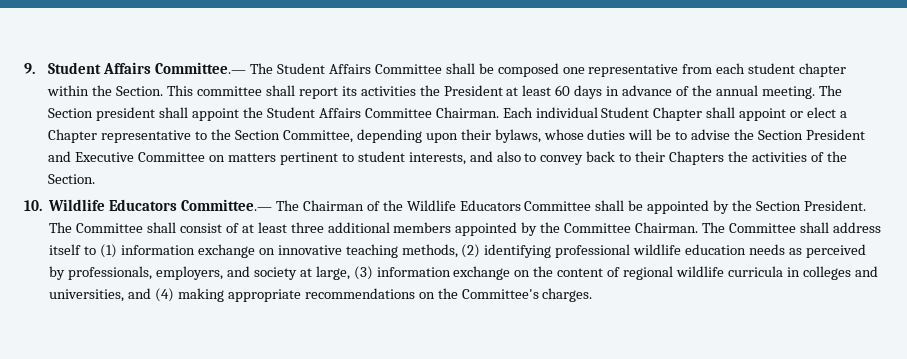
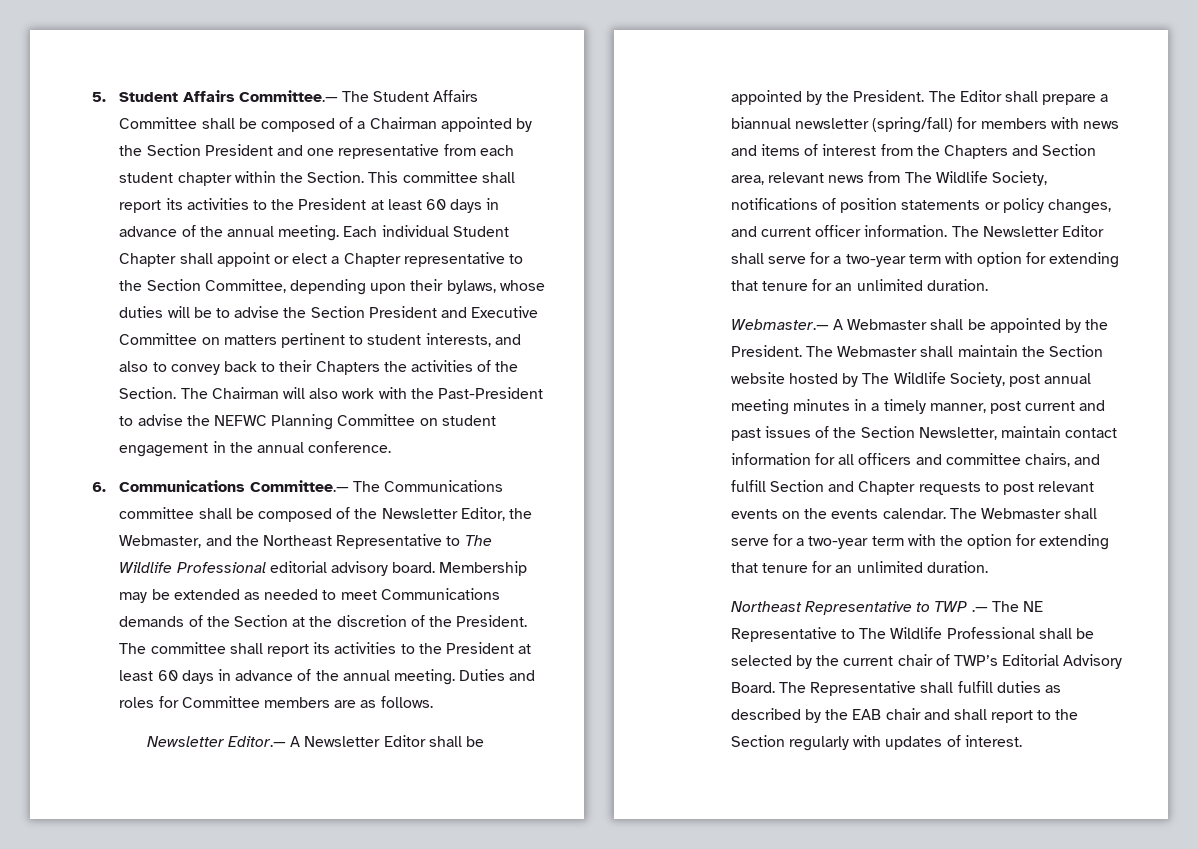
[24,63,35,74] 9. -> [92,92,106,102] 5.
(559, 70) none -> [339,117,532,132] [119,144,303,156] of a Chairman appointed by the Section President and
(416, 91) none -> [252,200,267,210] to
[818,85,842,96] [48,107,499,121] The Section president shall appoint the Student Affairs Committee Chairman. -> (340, 233) none
[24,199,866,214] [49,222,881,236] [49,244,866,258] [49,266,878,280] [49,288,593,302] // 10. Wildlife Educators Committee.— The Chairman of the Wildlife Educators Committee shall be appointed by the Section President. The Committee shall consist of at least three additional members appointed by the Committee Chairman. The Committee shall address itself to (1) information exchange on innovative teaching methods, (2) identifying professional wildlife education needs as perceived by professionals, employers, and society at large, (3) information exchange on the content of regional wildlife curricula in colleges and universities, and (4) making appropriate recommendations on the Committee's charges. -> [180,387,543,399] [119,414,496,430] [119,441,392,457] [92,480,503,492] [119,507,532,522] [119,534,492,549] [119,561,528,576] [119,588,500,603] [119,615,528,627] [119,642,532,657] [119,669,536,685] [119,696,433,708] [146,735,484,747] [730,90,1109,105] [730,117,1119,133] [730,144,1097,159] [730,171,1047,186] [730,198,1111,214] [730,225,1104,237] [730,252,1120,268] [730,279,988,291] [730,318,1109,333] [730,345,1103,357] [730,372,1092,387] [730,399,1106,415] [730,426,1118,441] [730,453,1101,467] [730,480,1095,495] [730,508,1098,519] [730,534,1110,550] [730,561,988,573] [730,601,1043,615] [730,627,1094,642] [730,654,1123,669] [730,681,1061,696] [730,708,1079,723] [730,735,1022,751] The Chairman will also work with the Past-President to advise the NEFWC Planning Committee on student engagement in the annual conference. // 6. Communications Committee.— The Communications committee shall be composed of the Newsletter Editor, the Webmaster, and the Northeast Representative to The Wildlife Professional editorial advisory board. Membership may be extended as needed to meet Communications demands of the Section at the discretion of the President. The committee shall report its activities to the President at least 60 days in advance of the annual meeting. Duties and roles for Committee members are as follows. // Newsletter Editor.— A Newsletter Editor shall be appointed by the President. The Editor shall prepare a biannual newsletter (spring/fall) for members with news and items of interest from the Chapters and Section area, relevant news from The Wildlife Society, notifications of position statements or policy changes, and current officer information. The Newsletter Editor shall serve for a two-year term with option for extending that tenure for an unlimited duration. // Webmaster.— A Webmaster shall be appointed by the President. The Webmaster shall maintain the Section website hosted by The Wildlife Society, post annual meeting minutes in a timely manner, post current and past issues of the Section Newsletter, maintain contact information for all officers and committee chairs, and fulfill Section and Chapter requests to post relevant events on the events calendar. The Webmaster shall serve for a two-year term with the option for extending that tenure for an unlimited duration. // Northeast Representative to TWP .— The NE Representative to The Wildlife Professional shall be selected by the current chair of TWP’s Editorial Advisory Board. The Representative shall fulfill duties as described by the EAB chair and shall report to the Section regularly with updates of interest.

